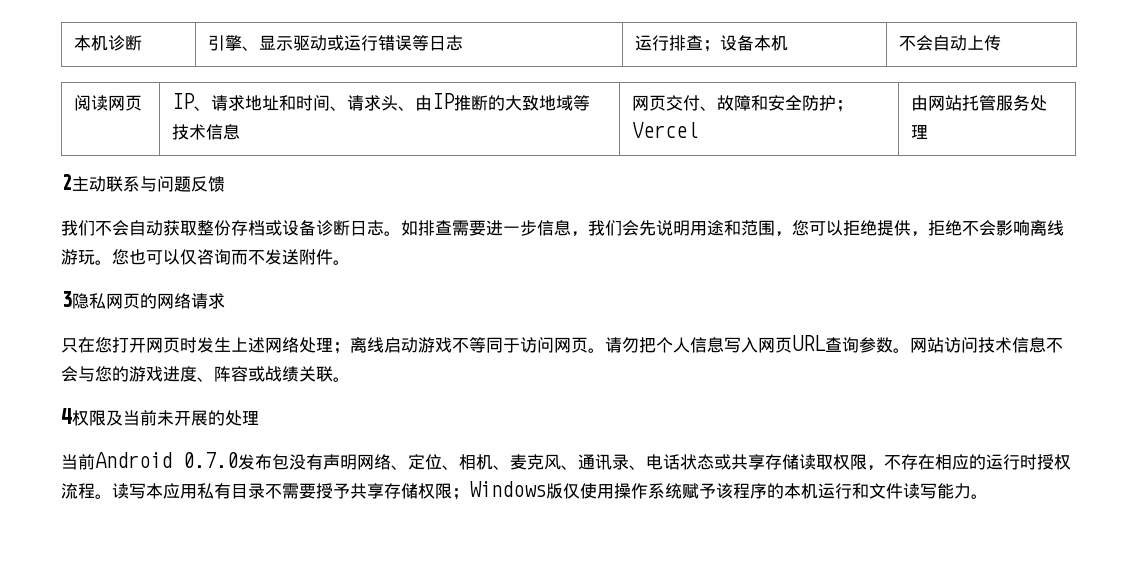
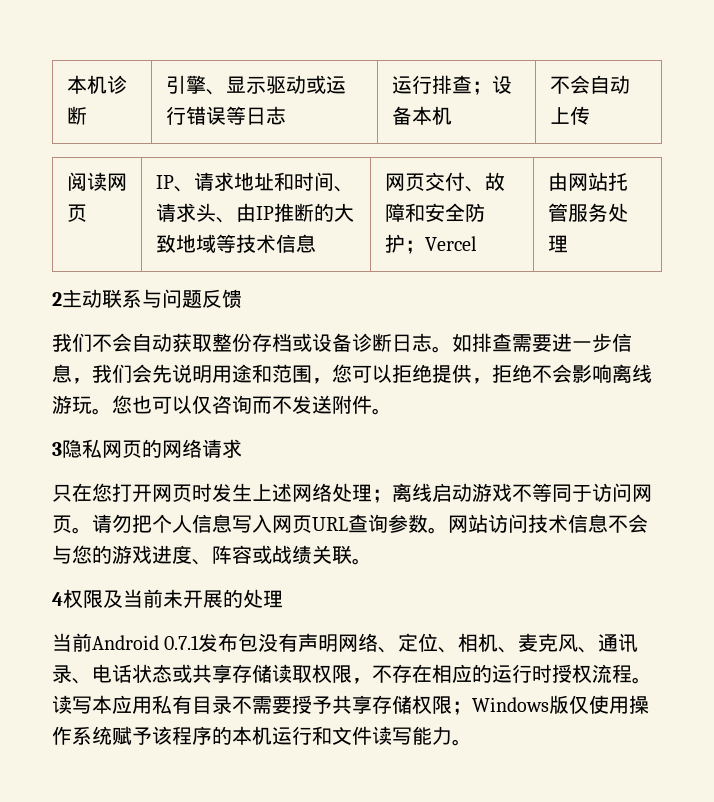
[183,452,238,468] 0.7.0 -> [164,635,200,650] 0.7.1

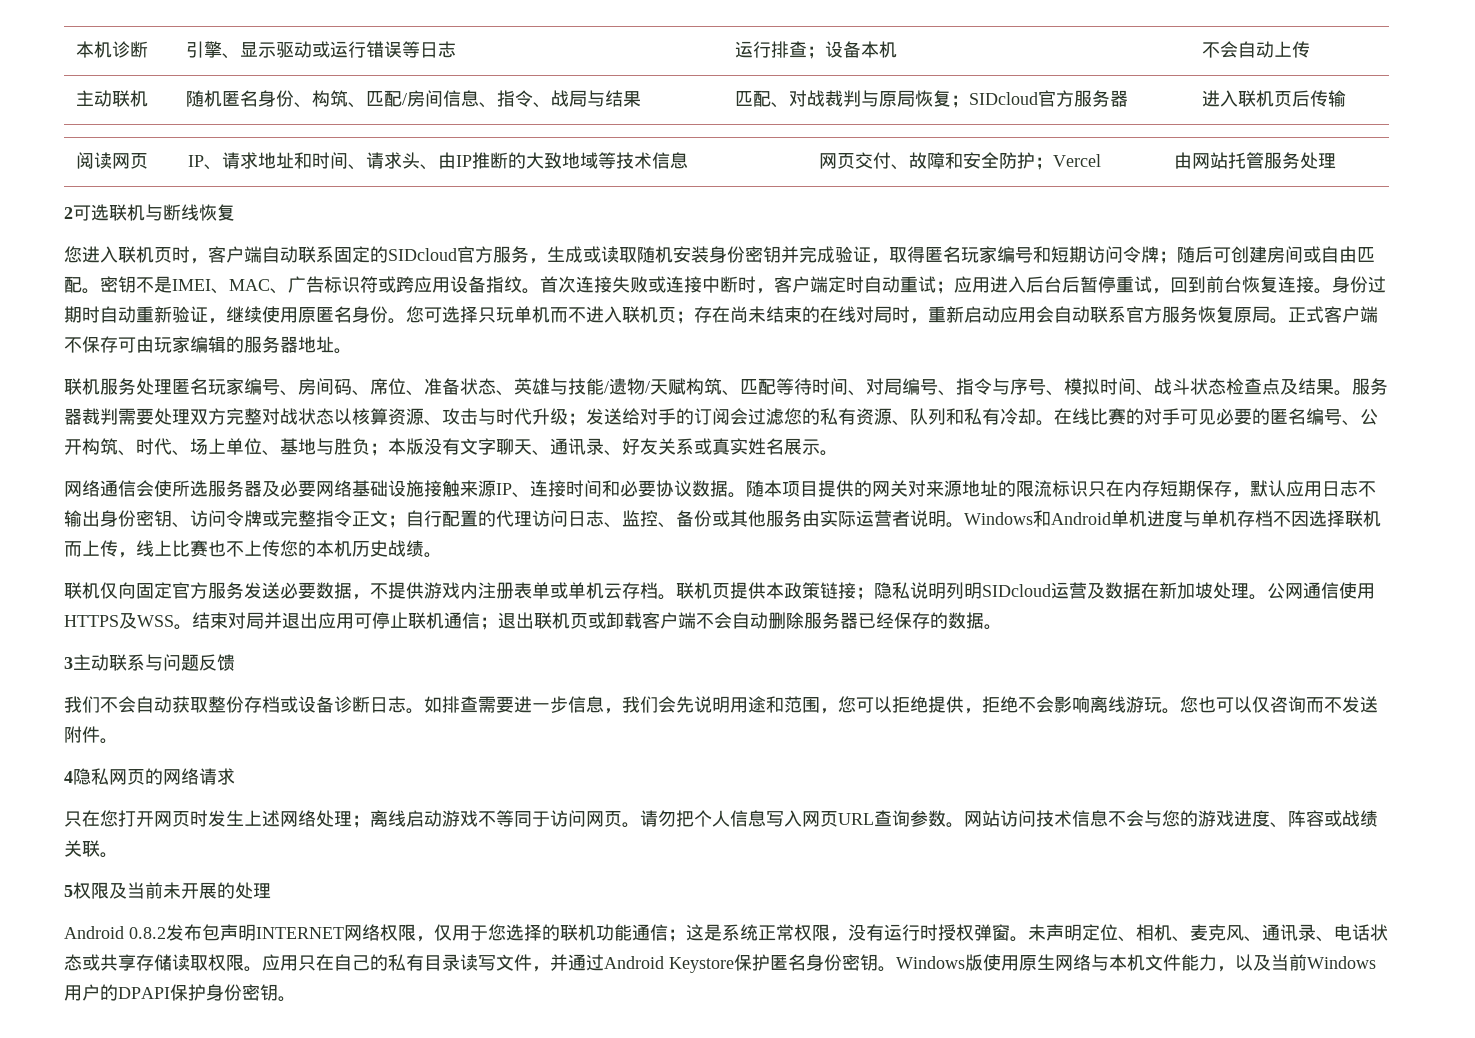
(590, 115) none -> [76,90,149,107] [186,90,642,108] [735,90,1129,108] [1202,90,1347,107] // 主动联机 | 随机匿名身份、构筑、匹配/房间信息、指令、战局与结果 | 匹配、对战裁判与原局恢复；SIDcloud官方服务器 | 进入联机页后传输
(62, 299) none -> [73,204,235,221] [64,246,1375,264] [64,276,1386,294] [64,306,1378,324] [64,336,352,354] [64,378,1388,396] [64,408,1378,426] [64,438,838,456] [64,480,1376,498] [64,510,1381,528] [64,540,442,558] [64,582,1375,600] [64,612,1002,630] [64,657,73,669] 可选联机与断线恢复 // 您进入联机页时，客户端自动联系固定的SIDcloud官方服务，生成或读取随机安装身份密钥并完成验证，取得匿名玩家编号和短期访问令牌；随后可创建房间或自由匹配。密钥不是IMEI、MAC、广告标识符或跨应用设备指纹。首次连接失败或连接中断时，客户端定时自动重试；应用进入后台后暂停重试，回到前台恢复连接。身份过期时自动重新验证，继续使用原匿名身份。您可选择只玩单机而不进入联机页；存在尚未结束的在线对局时，重新启动应用会自动联系官方服务恢复原局。正式客户端不保存可由玩家编辑的服务器地址。 // 联机服务处理匿名玩家编号、房间码、席位、准备状态、英雄与技能/遗物/天赋构筑、匹配等待时间、对局编号、指令与序号、模拟时间、战斗状态检查点及结果。服务器裁判需要处理双方完整对战状态以核算资源、攻击与时代升级；发送给对手的订阅会过滤您的私有资源、队列和私有冷却。在线比赛的对手可见必要的匿名编号、公开构筑、时代、场上单位、基地与胜负；本版没有文字聊天、通讯录、好友关系或真实姓名展示。 // 网络通信会使所选服务器及必要网络基础设施接触来源IP、连接时间和必要协议数据。随本项目提供的网关对来源地址的限流标识只在内存短期保存，默认应用日志不输出身份密钥、访问令牌或完整指令正文；自行配置的代理访问日志、监控、备份或其他服务由实际运营者说明。Windows和Android单机进度与单机存档不因选择联机而上传，线上比赛也不上传您的本机历史战绩。 // 联机仅向固定官方服务发送必要数据，不提供游戏内注册表单或单机云存档。联机页提供本政策链接；隐私说明列明SIDcloud运营及数据在新加坡处理。公网通信使用HTTPS及WSS。结束对局并退出应用可停止联机通信；退出联机页或卸载客户端不会自动删除服务器已经保存的数据。 // 3
[52,442,62,456] 3 -> [64,771,73,783] 4
[52,592,63,606] 4 -> [64,885,73,897] 5
[52,633,399,653] 当前Android 0.7.1发布包没有声明网络、 -> [64,924,1082,942] Android 0.8.2发布包声明INTERNET网络权限，仅用于您选择的联机功能通信；这是系统正常权限，没有运行时授权弹窗。未声明
[352,664,652,684] [52,695,649,715] [52,726,452,745] ，不存在相应的运行时授权流程。读写本应用私有目录不需要授予共享存储权限；Windows版仅使用操作系统赋予该程序的本机运行和文件读写能力 -> [244,954,1376,973] [64,984,278,1001] 。应用只在自己的私有目录读写文件，并通过Android Keystore保护匿名身份密钥。Windows版使用原生网络与本机文件能力，以及当前Windows用户的DPAPI保护身份密钥

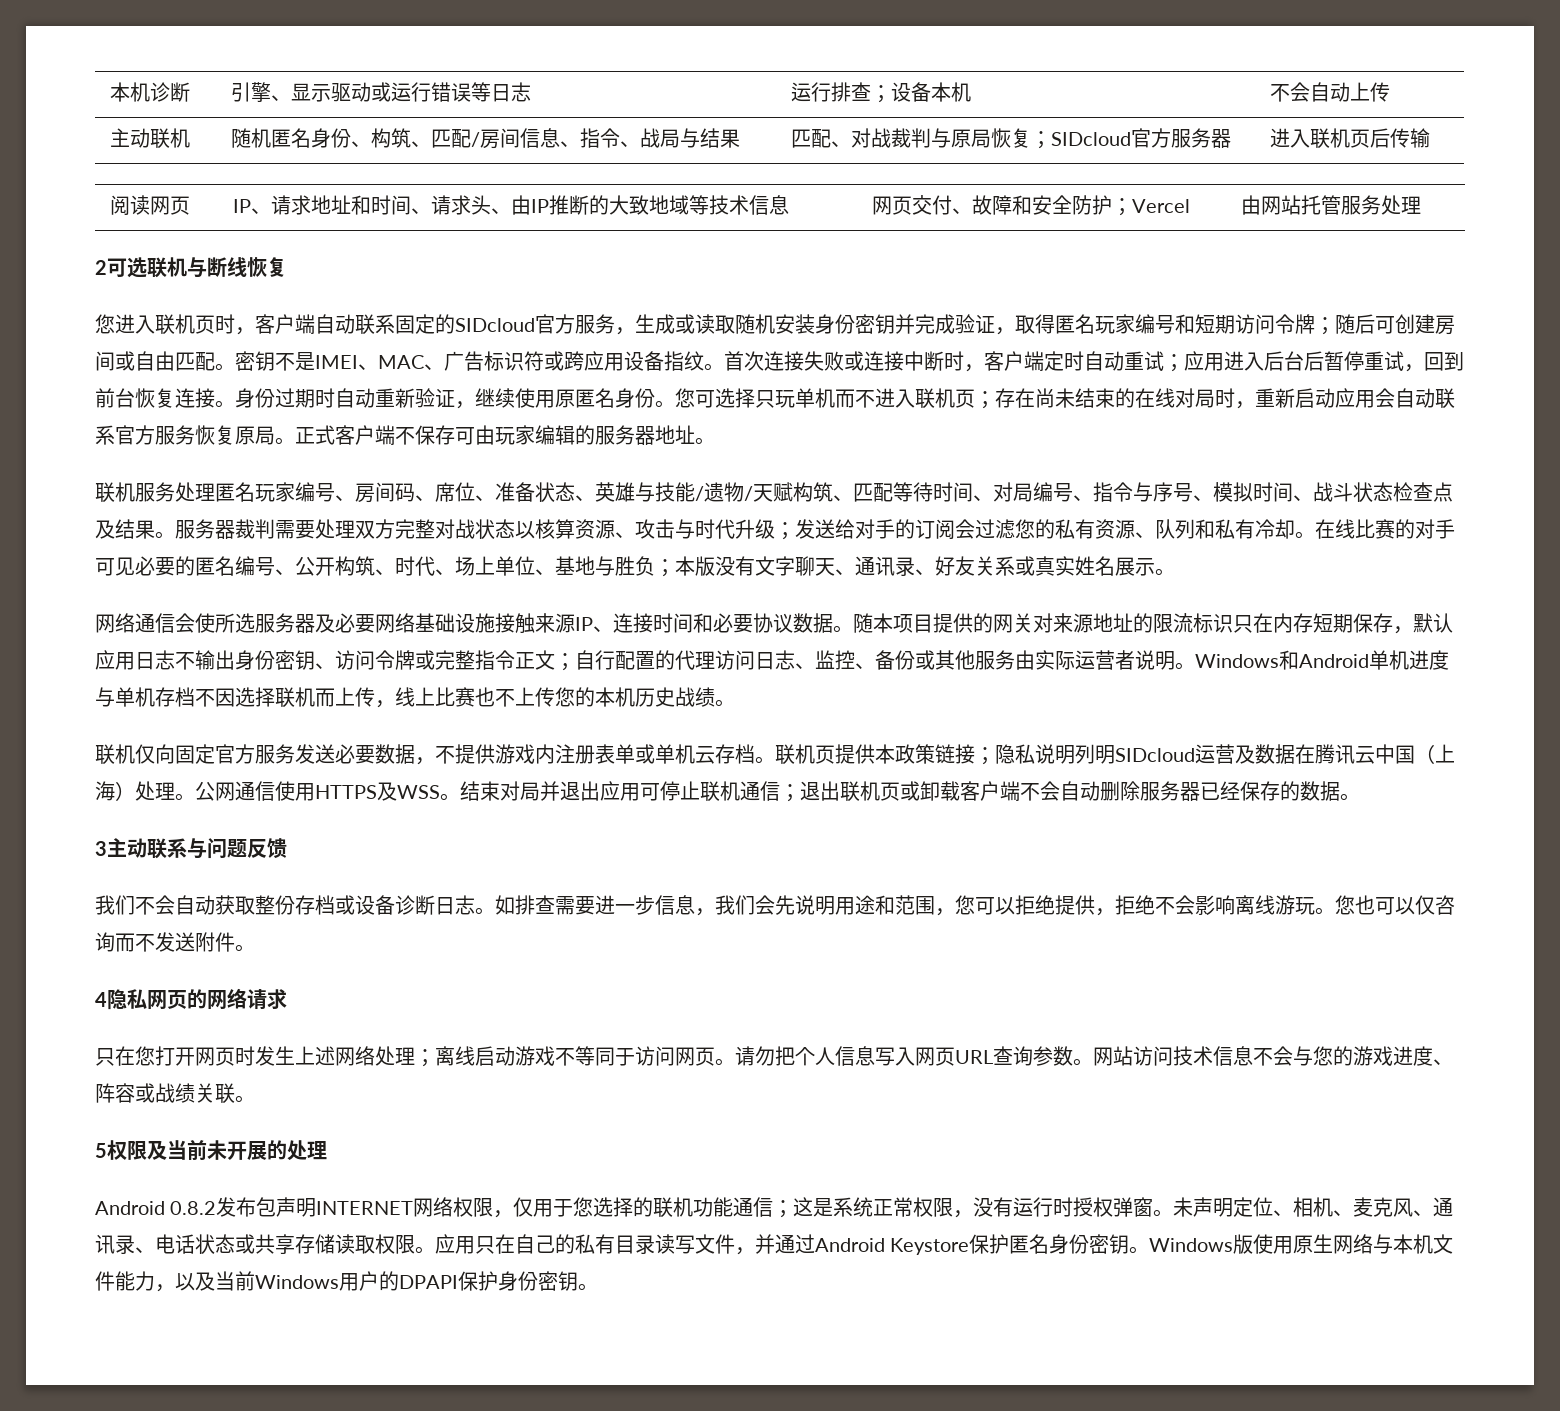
[1159,582,1213,599] 新加坡 -> [1315,744,1455,764] [95,781,135,801] 腾讯云中国（上海）

